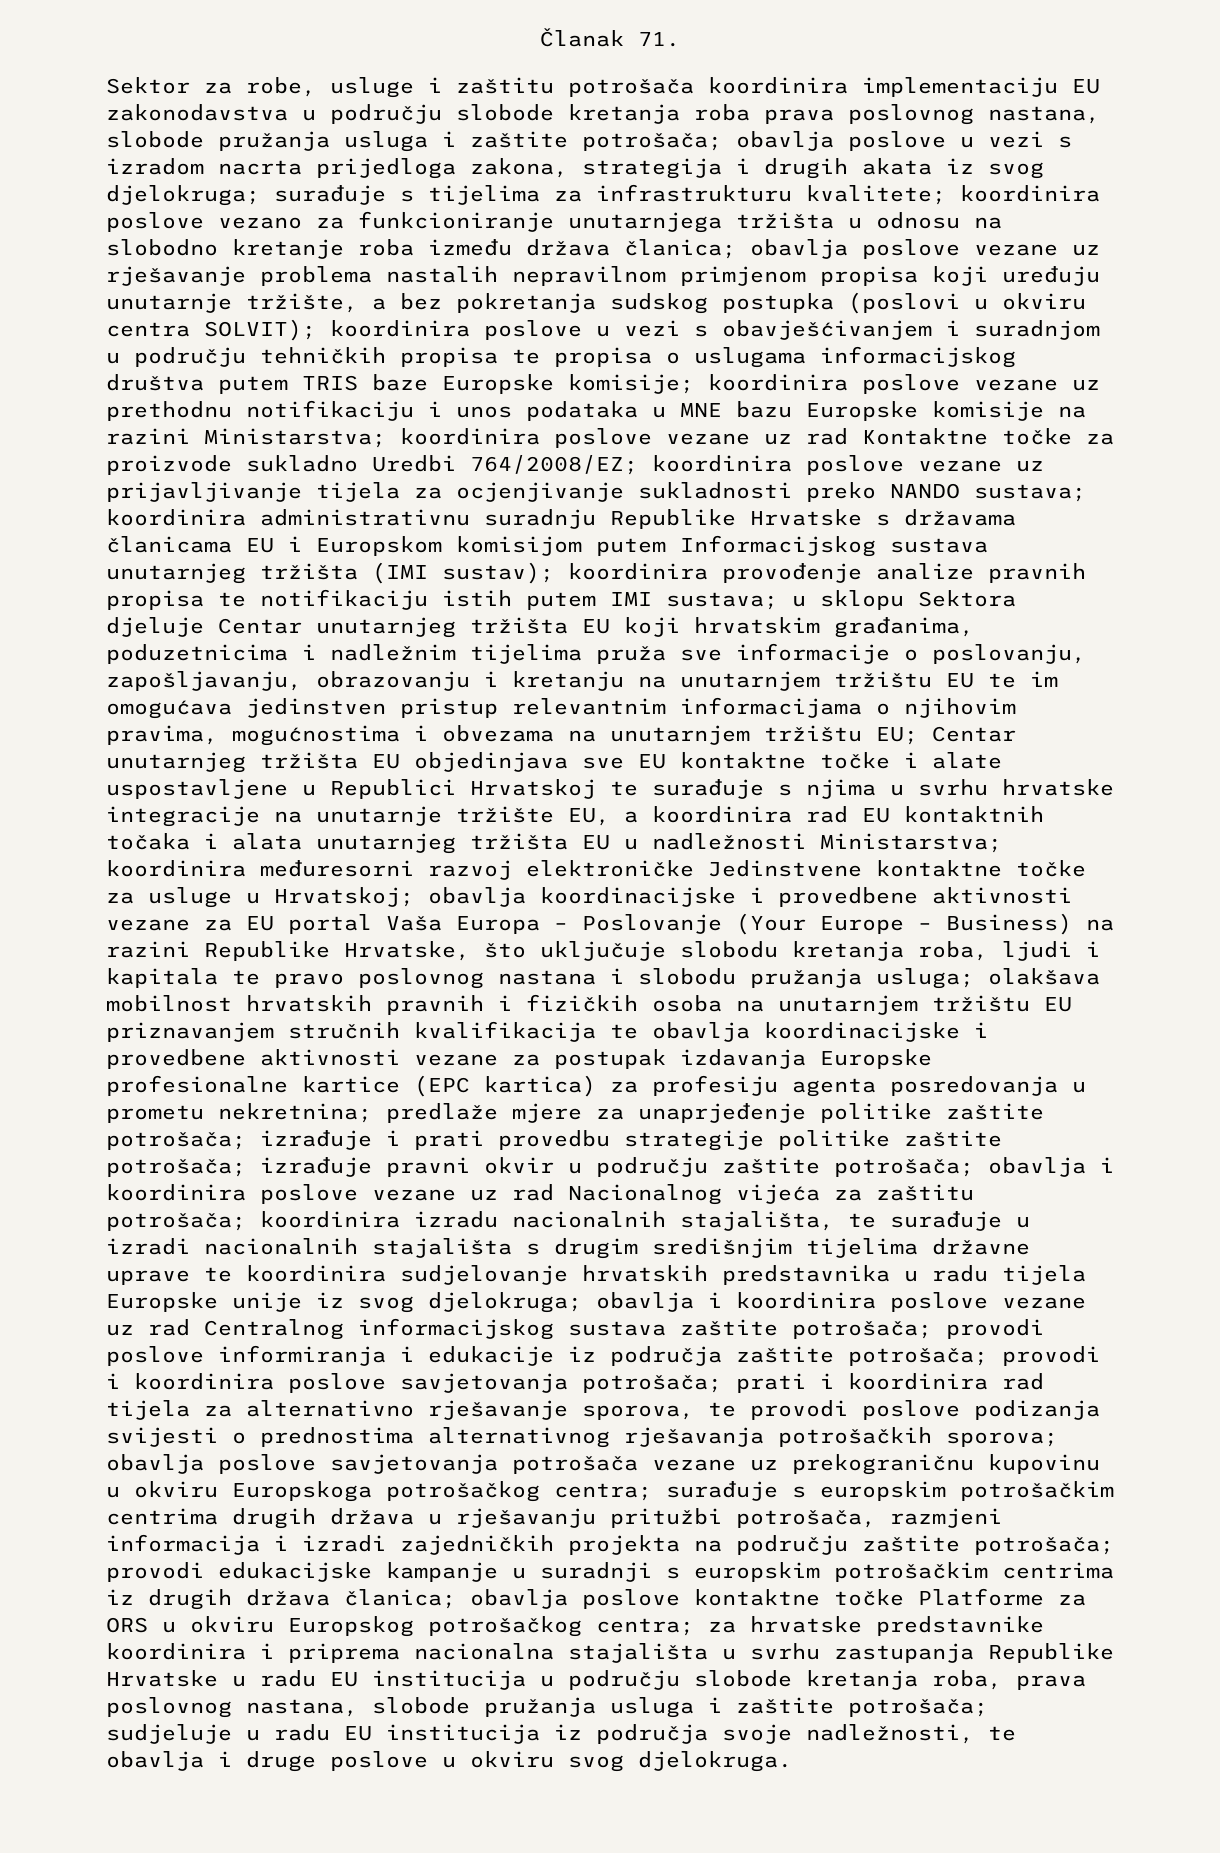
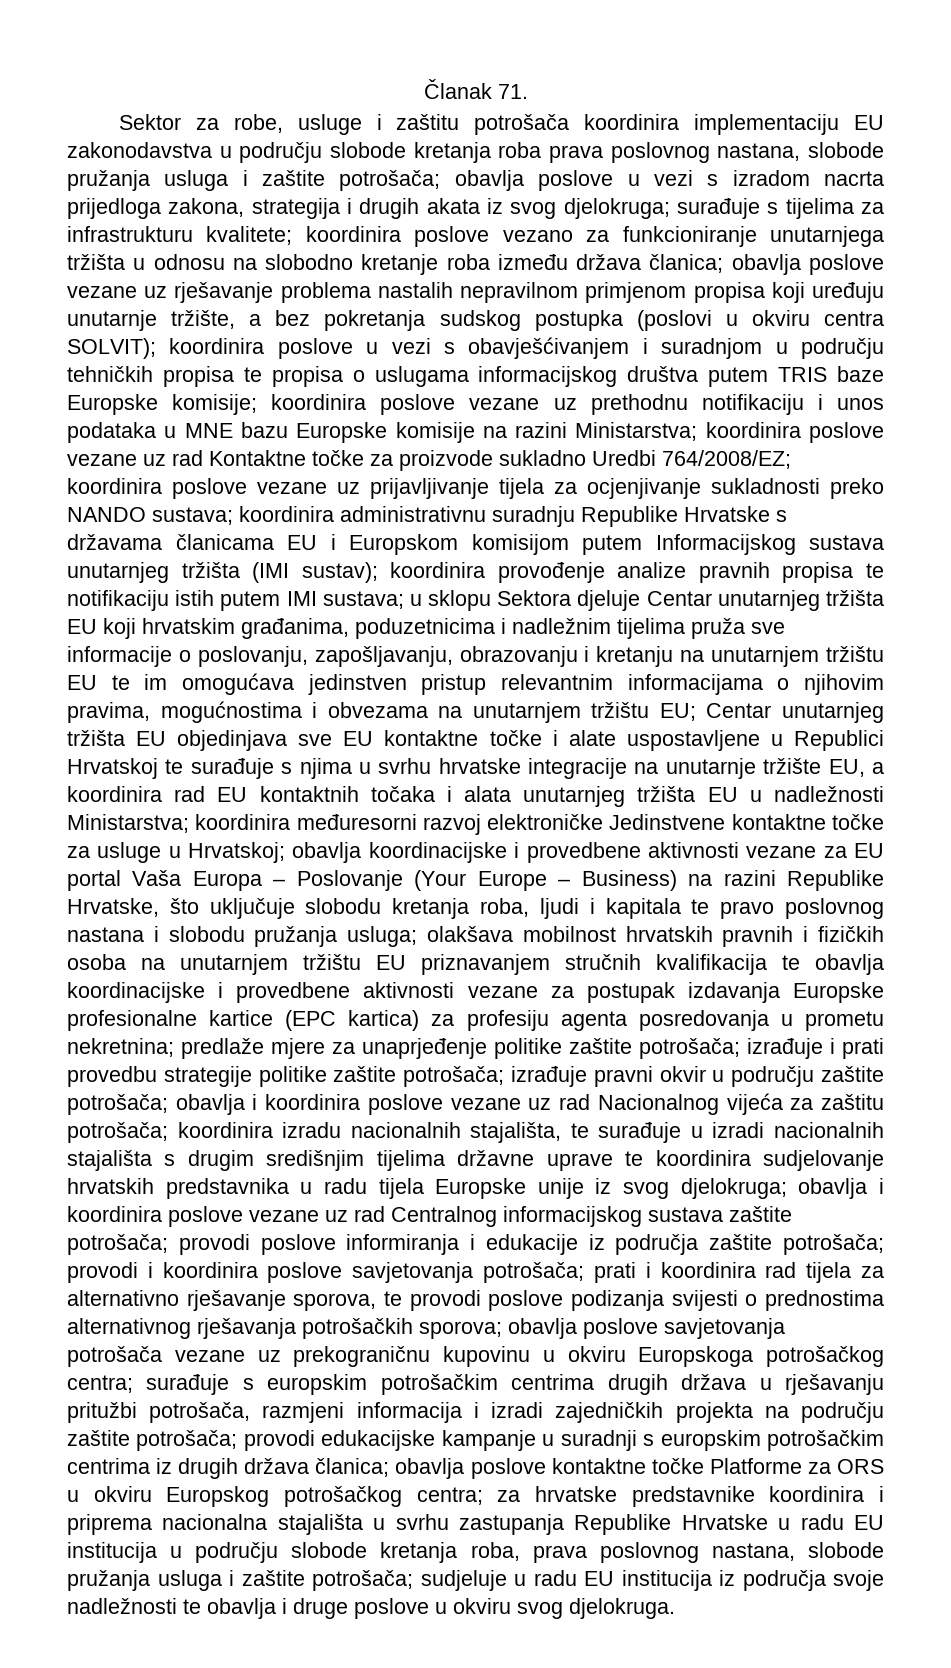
[806,1724,974,1744] nadležnosti, -> [67,1598,177,1614] nadležnosti

